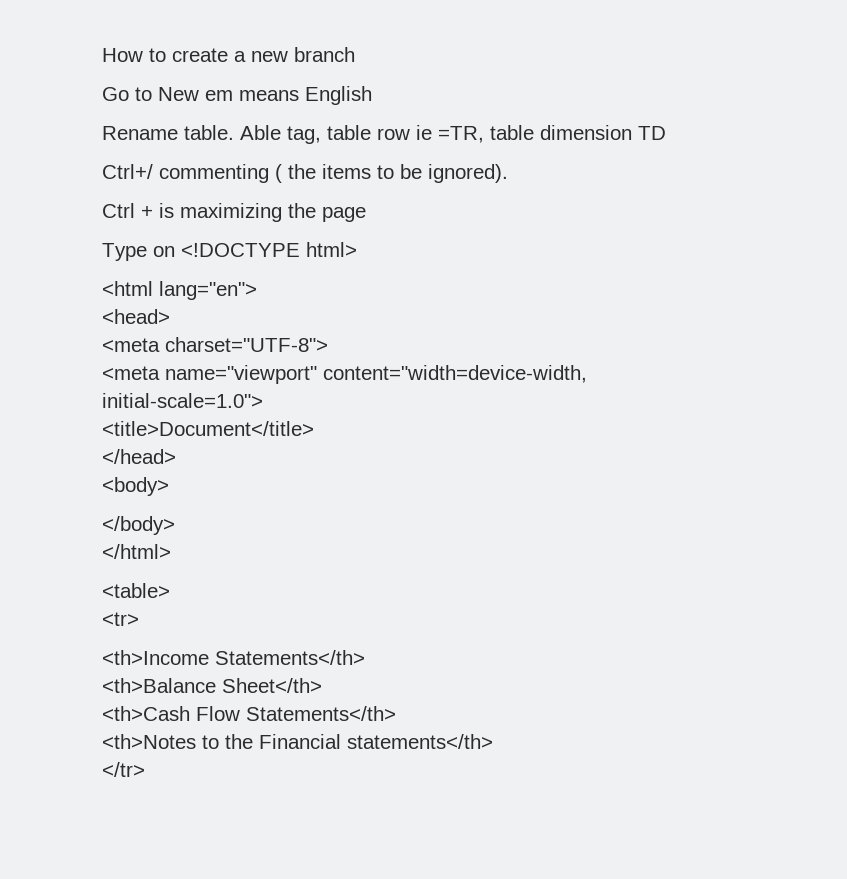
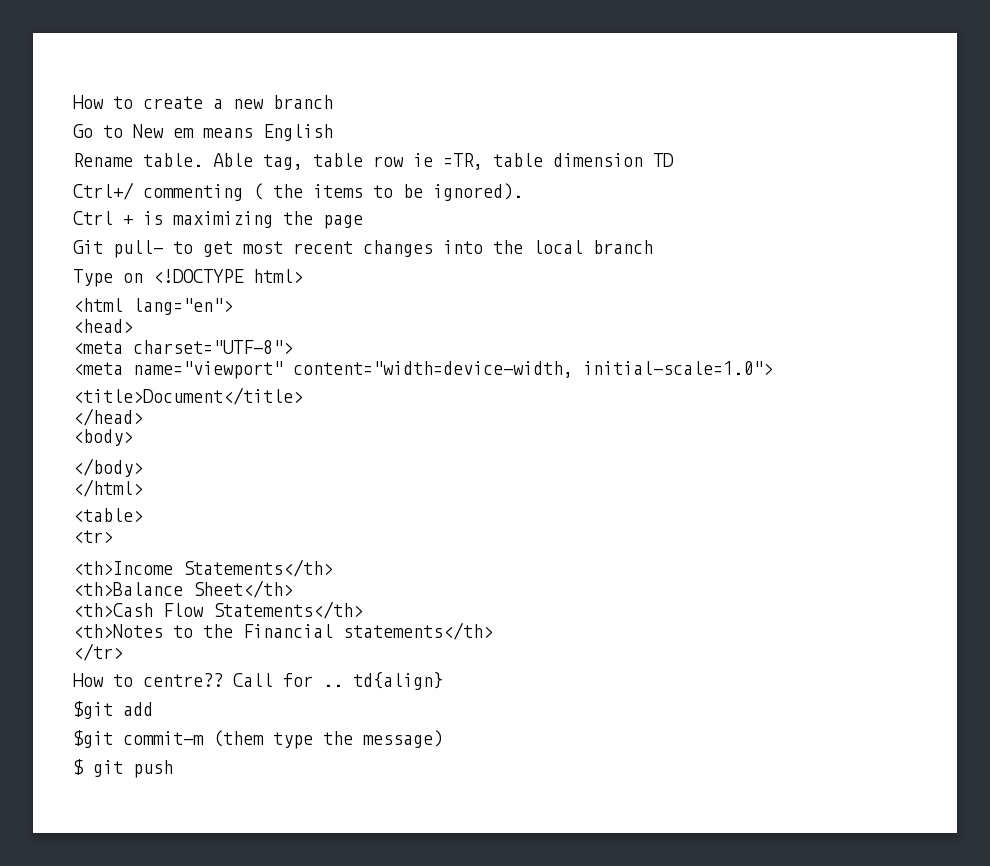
(366, 214) none -> [73,240,653,258] // Git pull- to get most recent changes into the local branch
(145, 769) none -> [73,672,443,690] [73,701,153,719] [73,730,443,749] [73,759,173,778] // How to centre?? Call for .. td{align} // $git add // $git commit-m (them type the message) // $ git push

